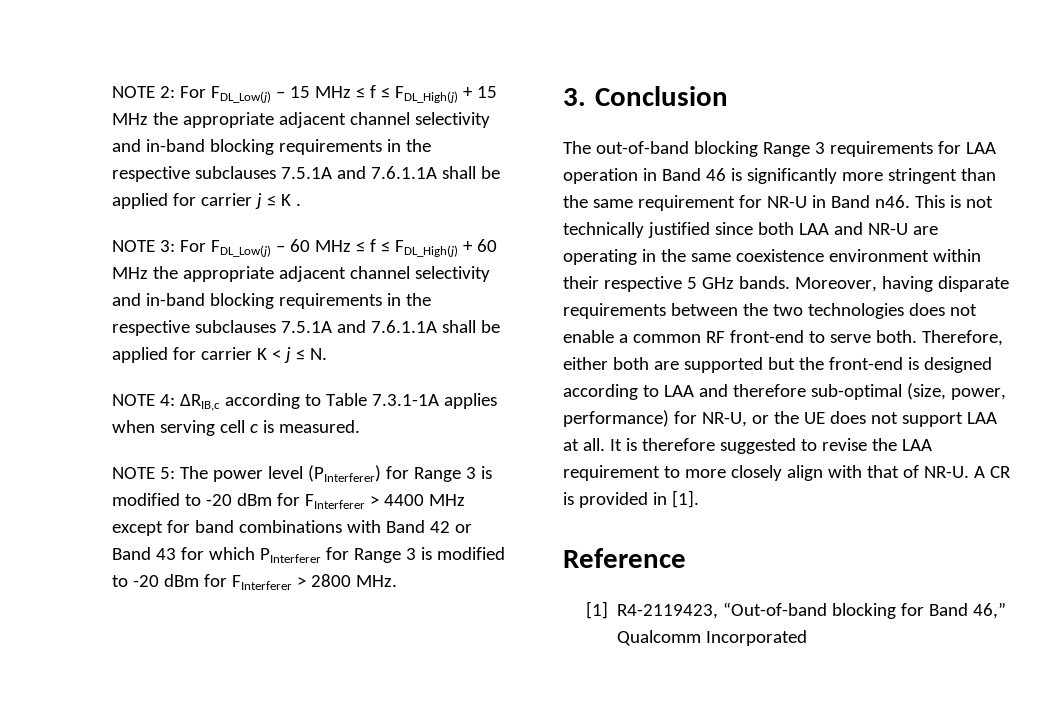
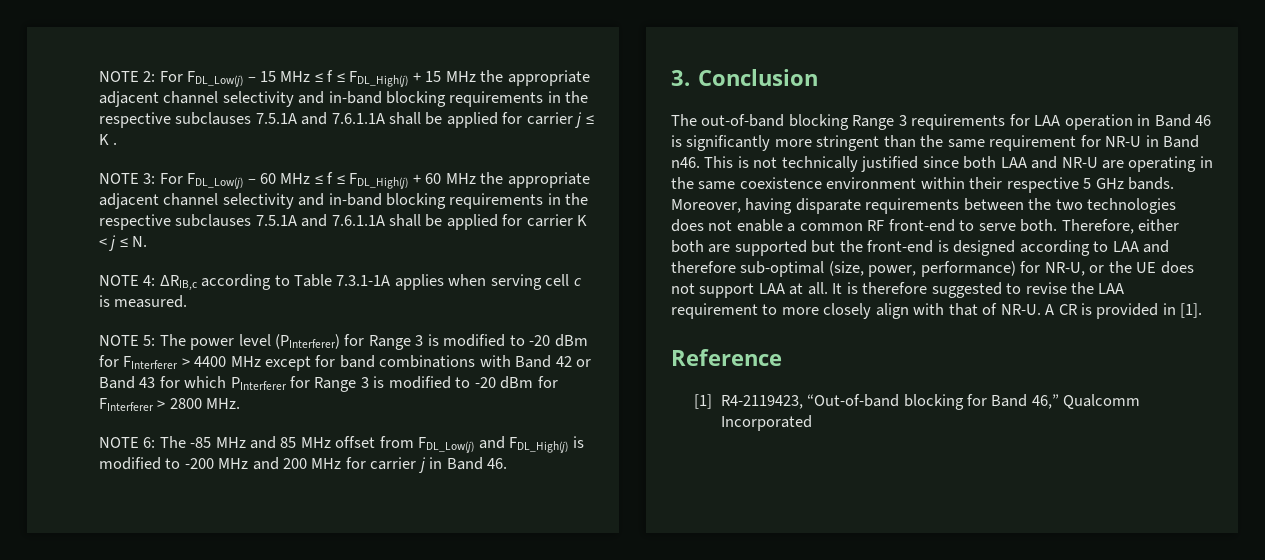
(398, 581) none -> [98,436,584,453] [98,457,508,473] // NOTE 6: The -85 MHz and 85 MHz offset from FDL_Low(j) and FDL_High(j) is modified to -200 MHz and 200 MHz for carrier j in Band 46.

